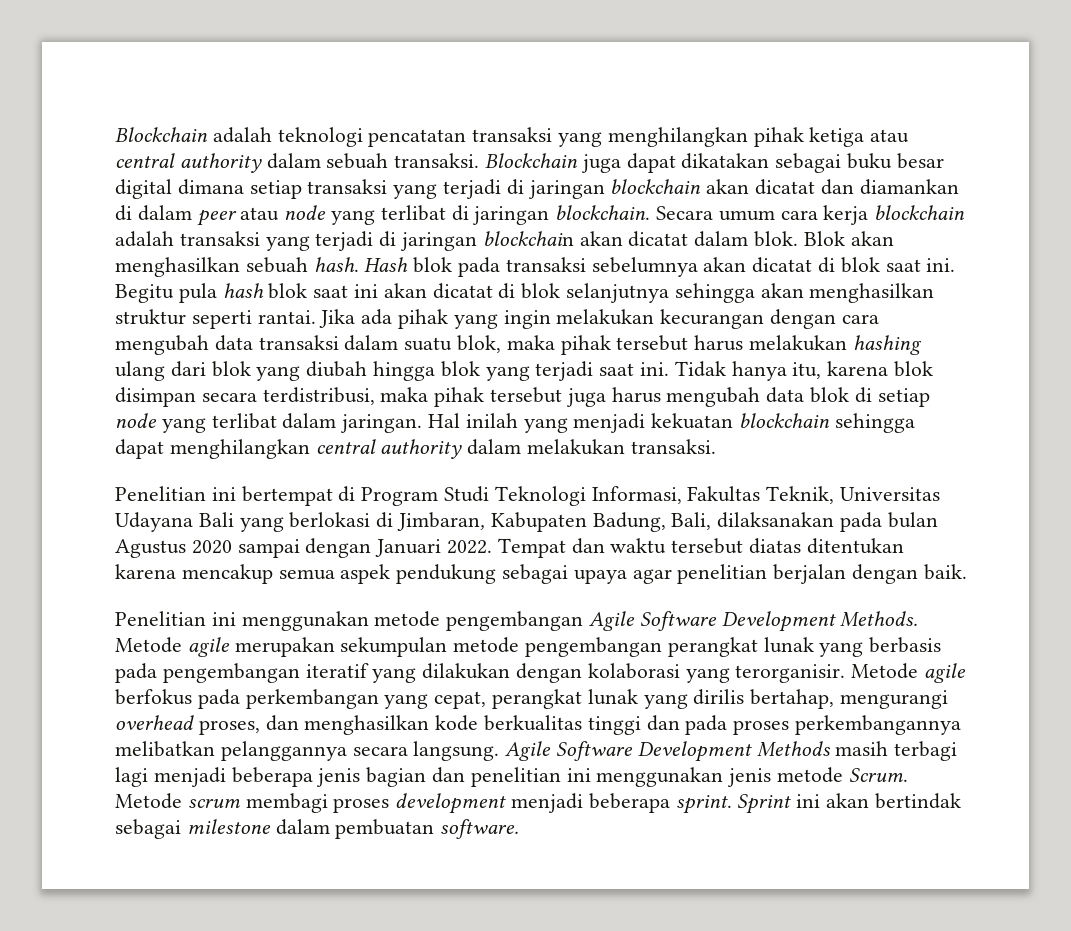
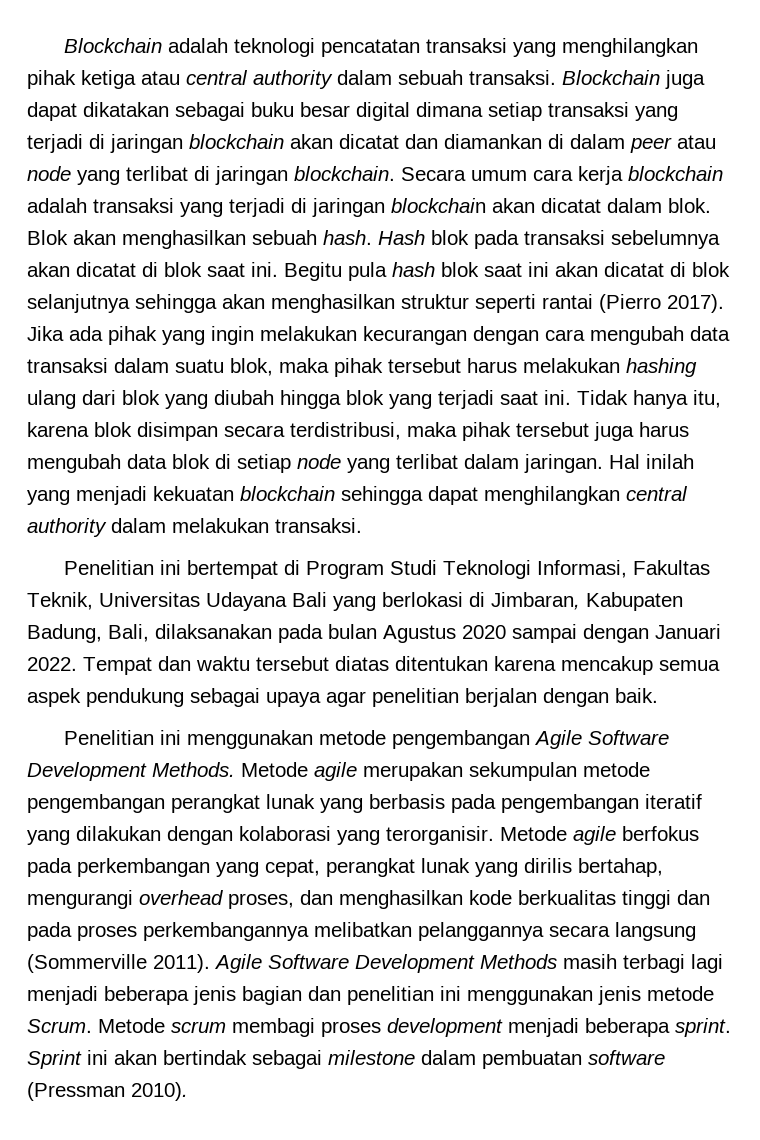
[257,310,316,324] rantai. -> [542,294,724,313] rantai (Pierro 2017).
[413,741,500,761] langsung. -> [615,922,696,941] [27,954,210,973] langsung (Sommerville 2011).
[440,819,520,839] software. -> [588,1050,665,1065] [27,1082,188,1101] software (Pressman 2010).

